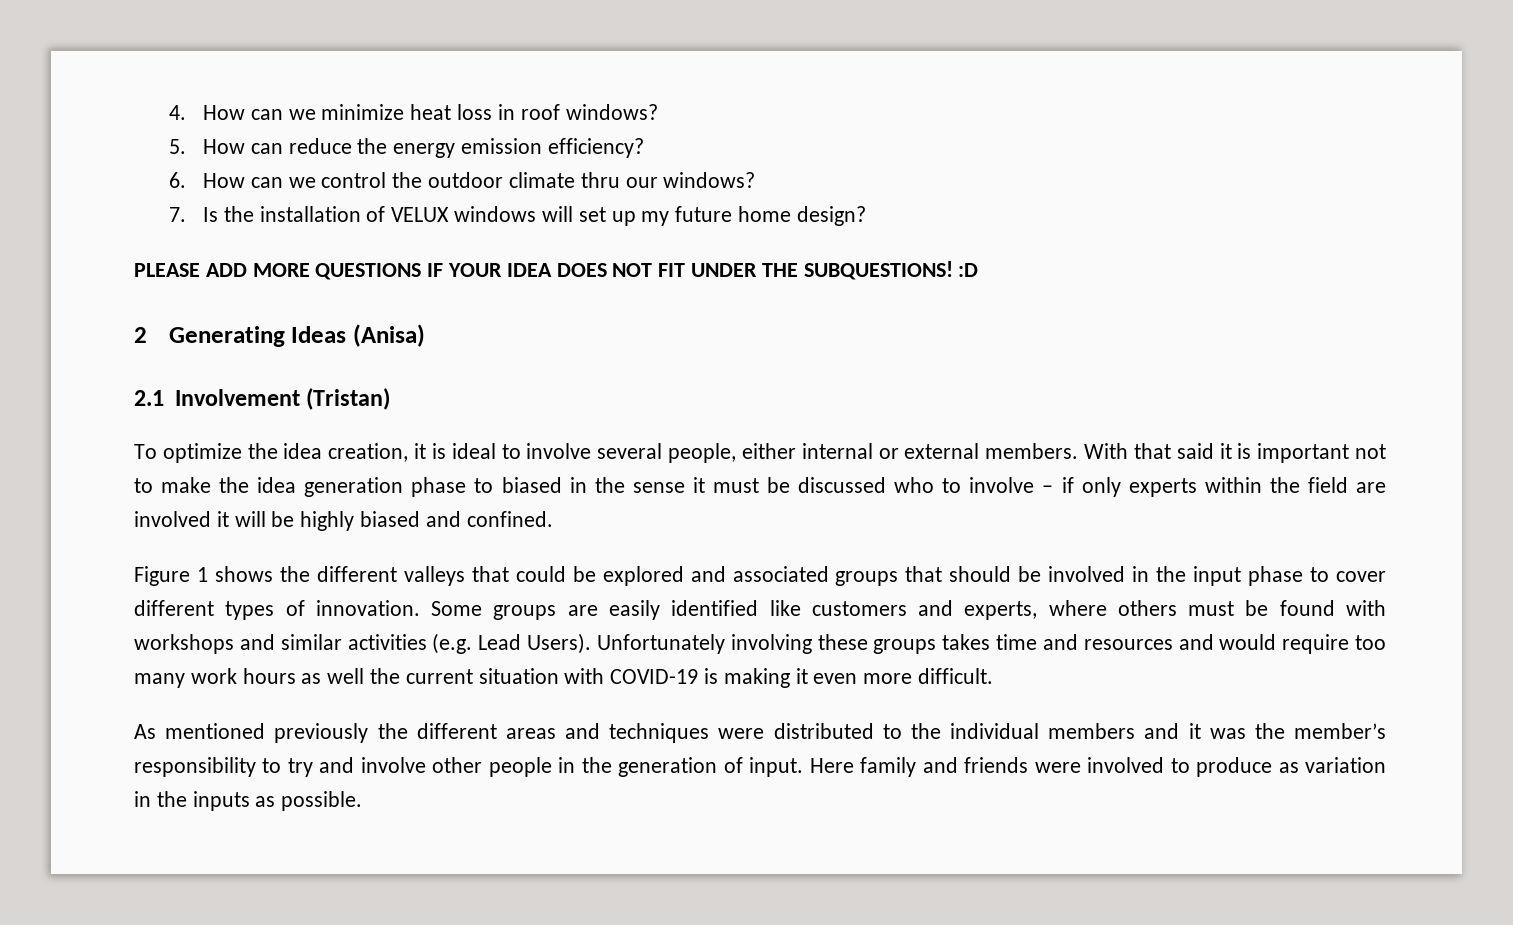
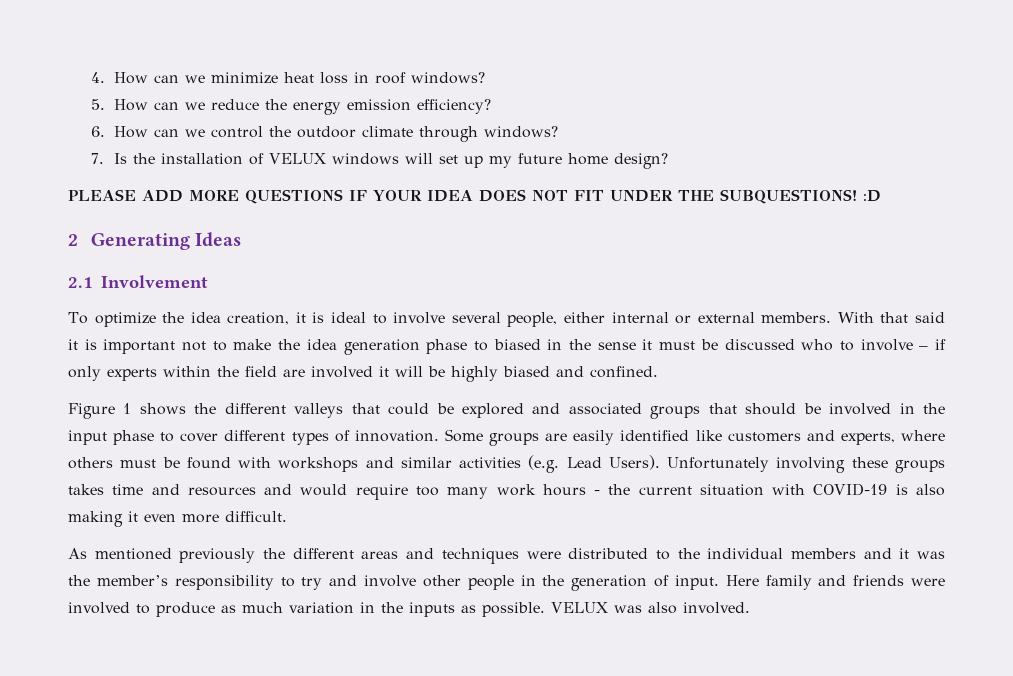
(283, 148) none -> [184,102,205,110] we
[580,172,658,188] thru our -> [418,126,478,142] through
[353,324,426,347] (Anisa) -> (242, 239) none
[306,388,391,410] (Tristan) -> (208, 281) none
[301,668,365,684] as well -> [594,490,601,495] -
(719, 676) none -> [916,484,946,496] also
(1299, 767) none -> [242,602,283,613] much
(363, 801) none -> [551,602,750,614] VELUX was also involved.

